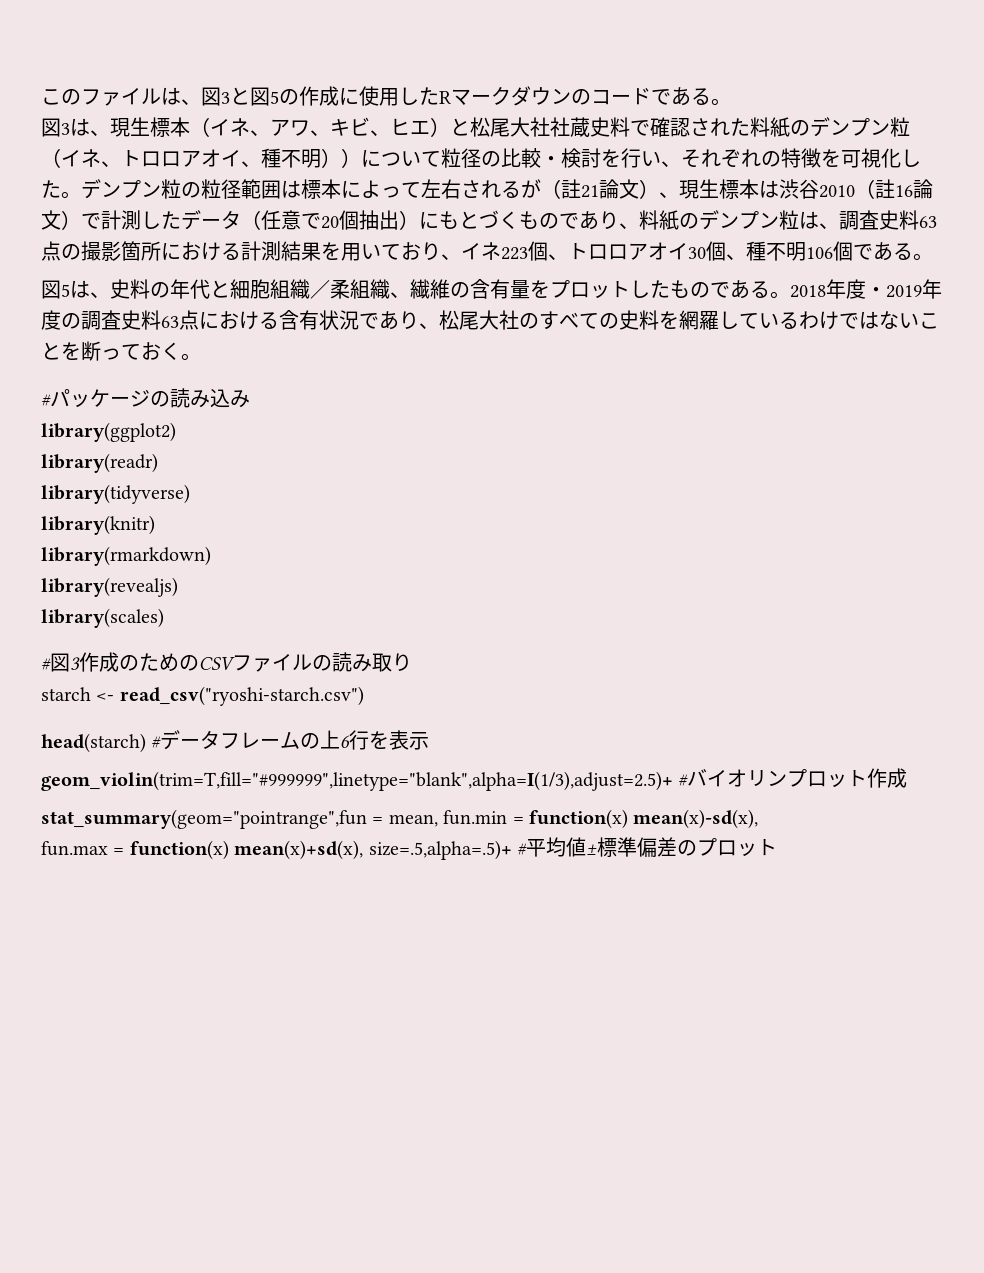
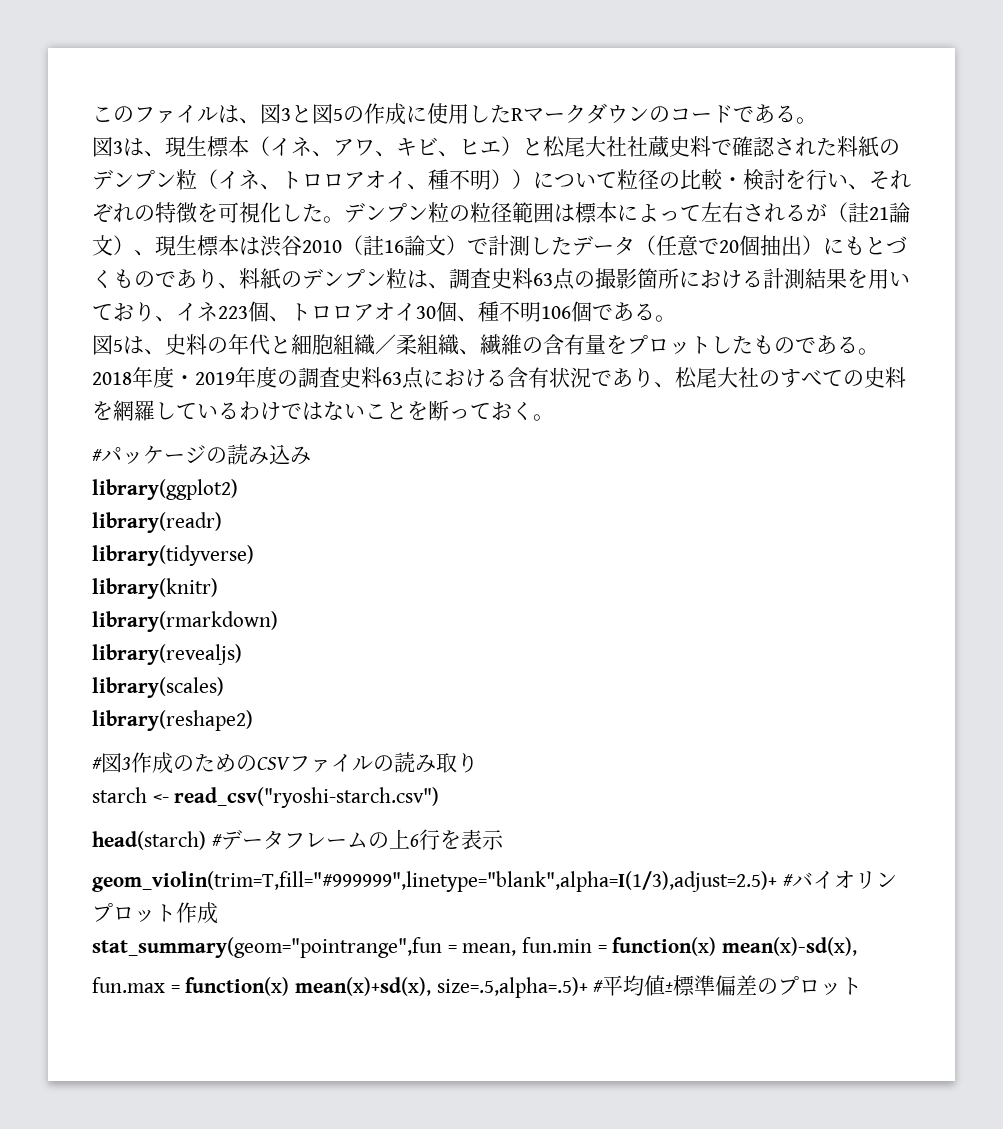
(164, 618) none -> [92,710,253,731] // library(reshape2)

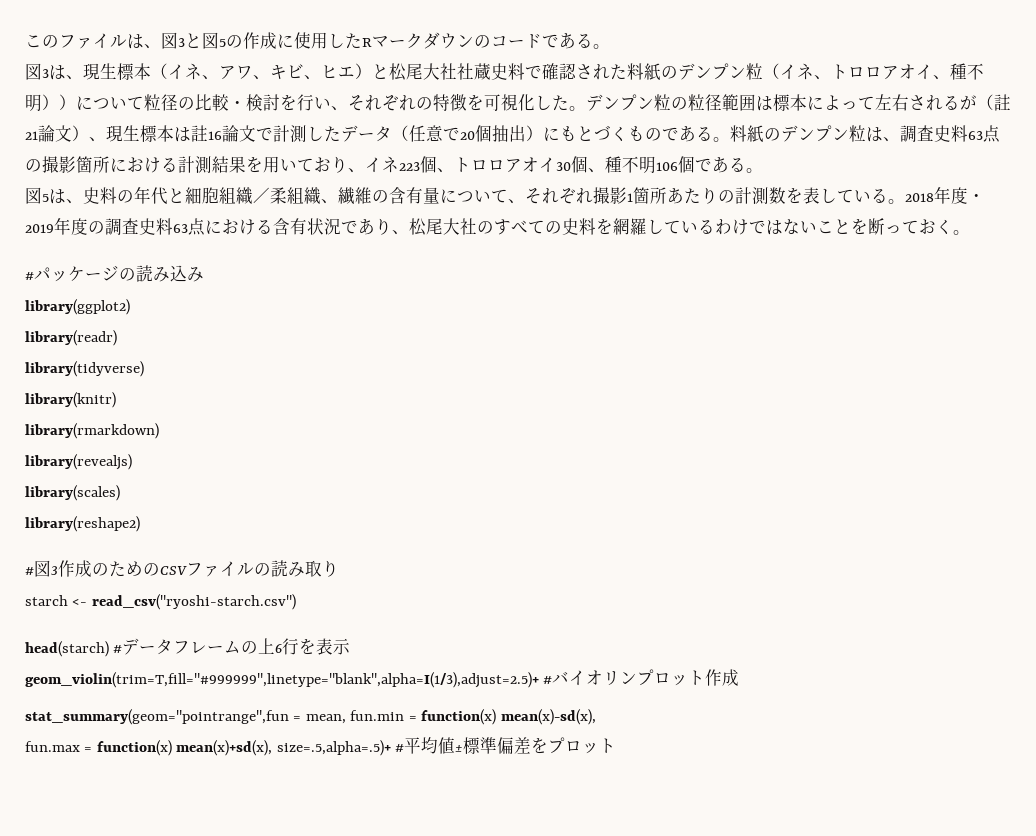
[260,235,363,257] 渋谷2010（ -> (191, 134) none
[446,235,467,255] ） -> (256, 133) none
[197,269,239,289] り、 -> [696,126,730,142] る。
[606,335,837,354] をプロットしたものであ -> [440,187,871,205] について、それぞれ撮影1箇所あたりの計測数を表してい
[757,978,779,994] の -> [531,737,549,754] を

